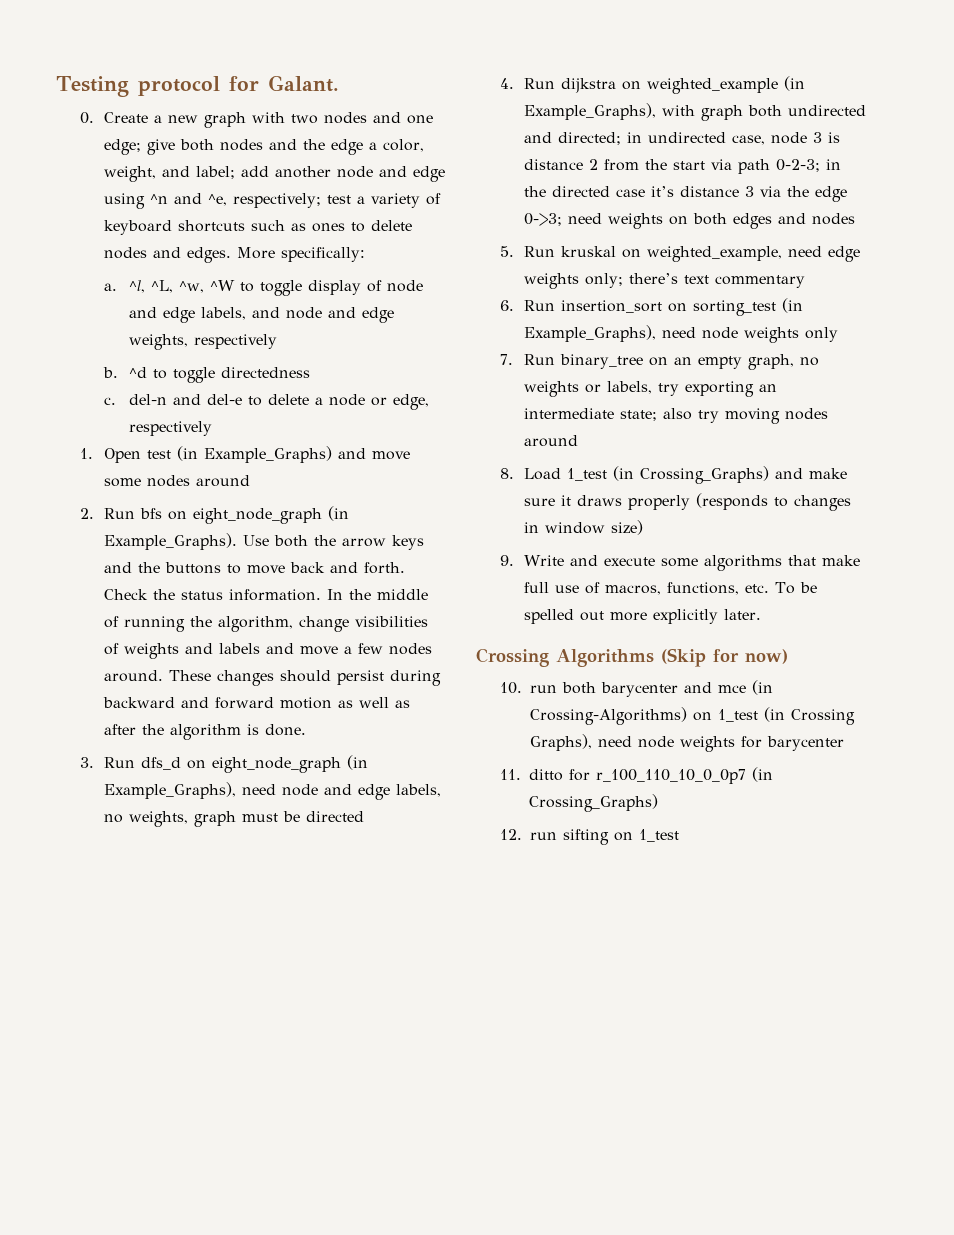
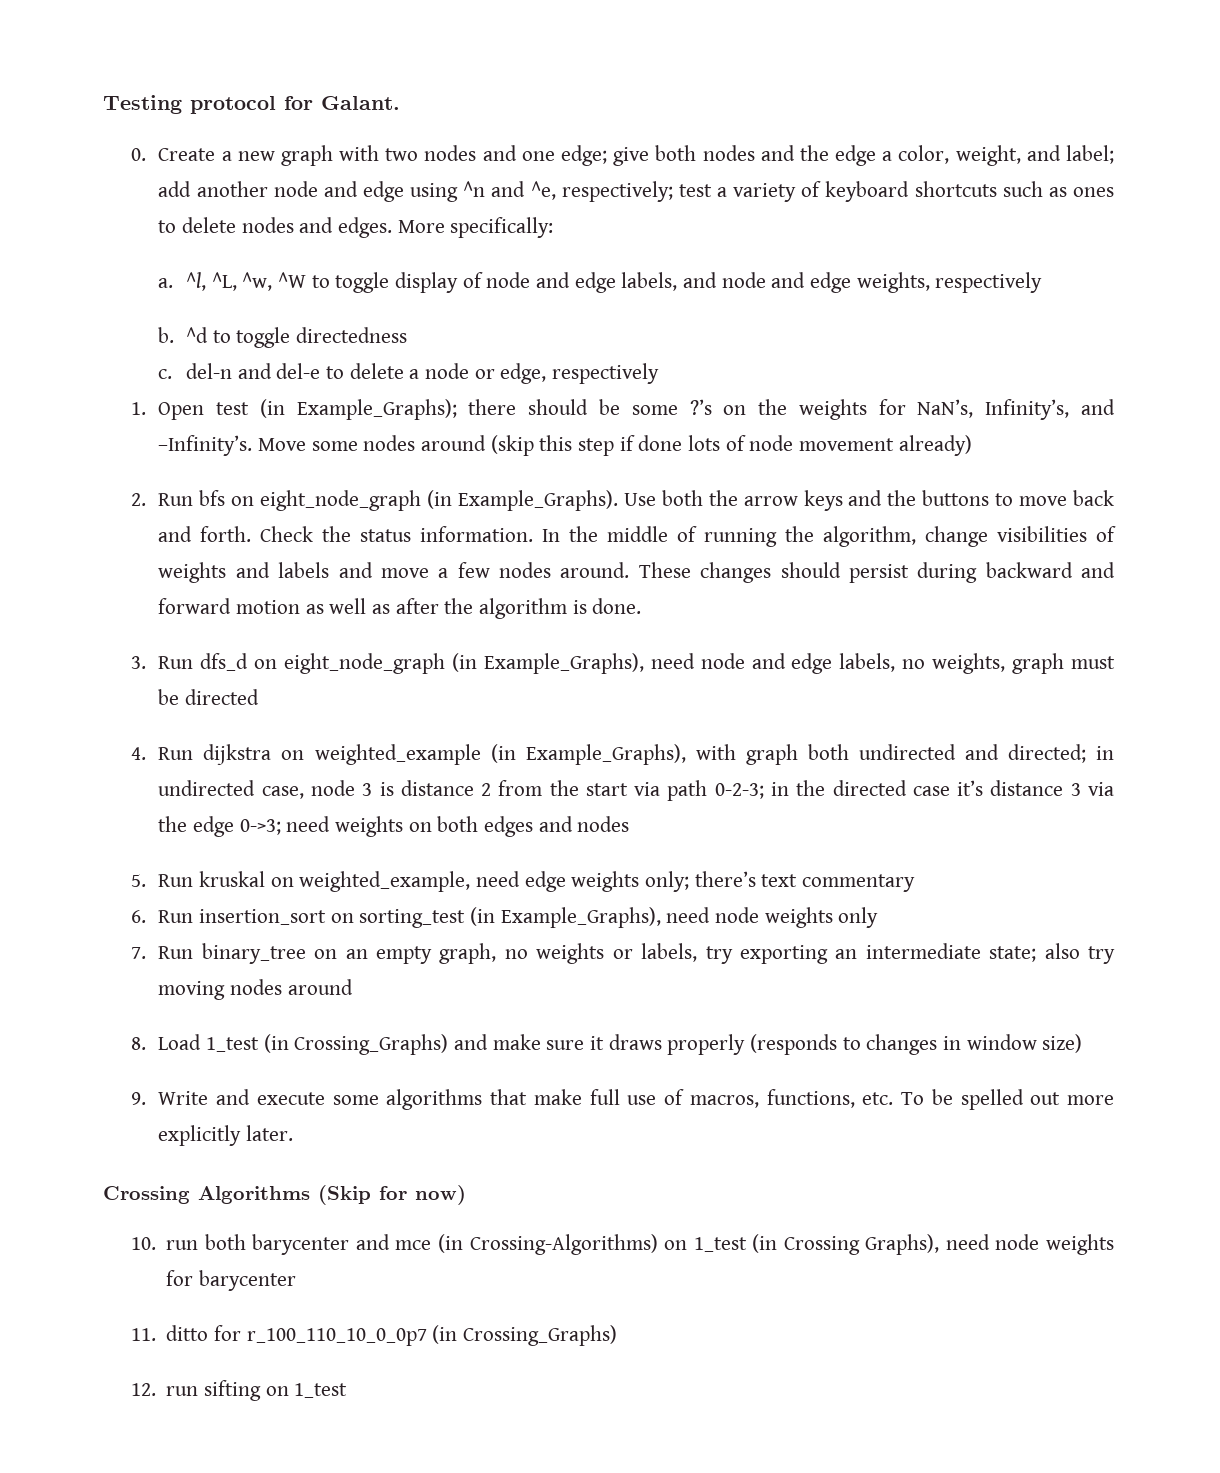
[204,446,411,463] [104,475,251,487] Example_Graphs) and move some nodes around -> [296,399,1115,420] [158,435,972,456] Example_Graphs); there should be some ?’s on the weights for NaN’s, Infinity’s, and –Infinity’s. Move some nodes around (skip this step if done lots of node movement already)

